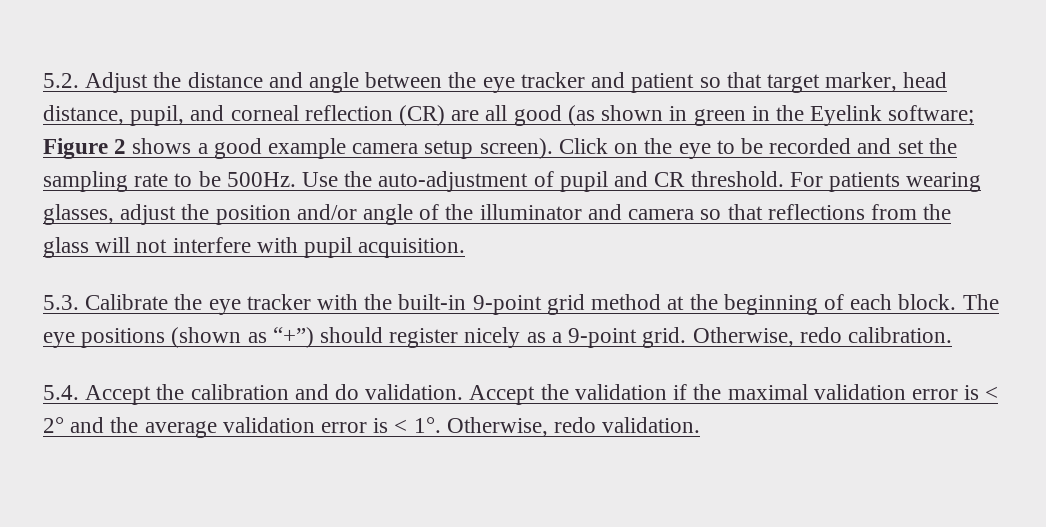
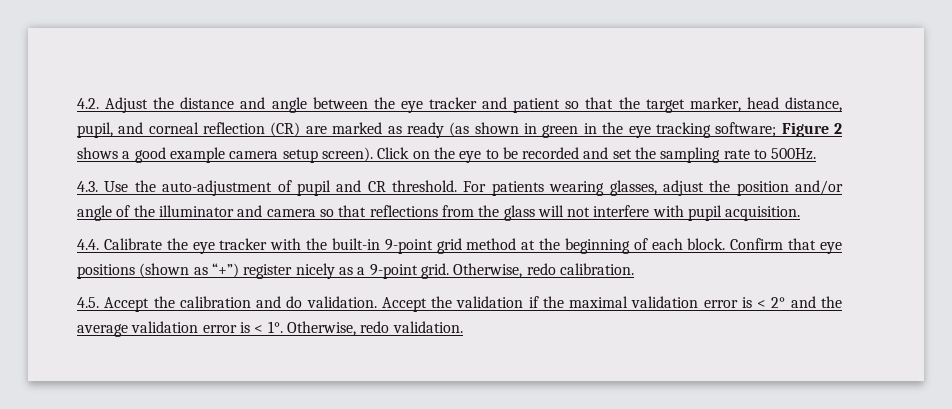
[43,73,79,88] 5.2. -> [77,98,99,109] 4.2.
(762, 80) none -> [618,97,640,109] the
[485,105,562,126] all good -> [332,122,444,138] marked as ready
[810,105,883,126] Eyelink -> [628,122,711,138] eye tracking
[198,171,221,187] be -> (768, 154) none
(296, 179) none -> [77,181,98,192] // 4.3.
[43,295,79,310] 5.3. -> [77,239,99,250] 4.4.
[962,294,999,310] The -> [730,238,817,250] Confirm that
[320,327,384,343] should -> (239, 270) none
[43,385,79,400] 5.4. -> [77,297,99,308] 4.5.

